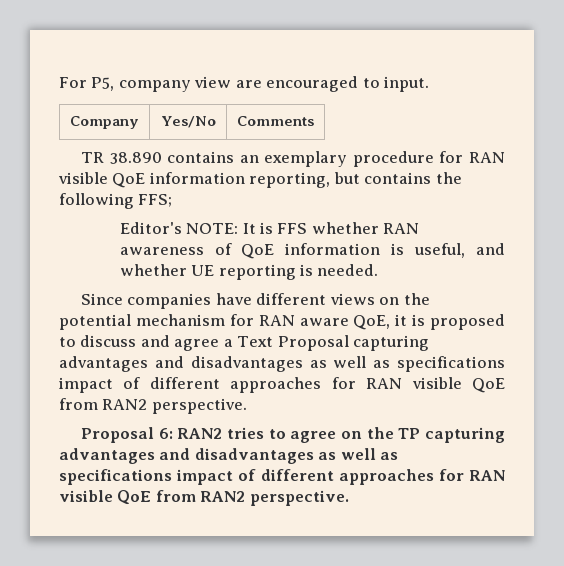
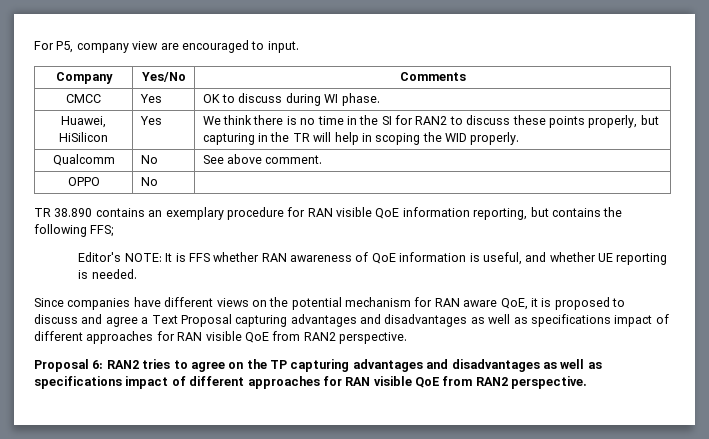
(314, 121) none -> [66,94,101,103] [139,94,162,103] [202,93,380,106] [61,116,106,128] [59,132,108,142] [139,116,162,125] [202,115,659,128] [202,132,520,145] [52,154,115,166] [140,155,158,164] [202,154,323,164] [67,177,100,186] [140,177,158,186] // CMCC | Yes | OK to discuss during WI phase. // Huawei, HiSilicon | Yes | We think there is no time in the SI for RAN2 to discuss these points properly, but capturing in the TR will help in scoping the WID properly. // Qualcomm | No | See above comment. // OPPO | No |

